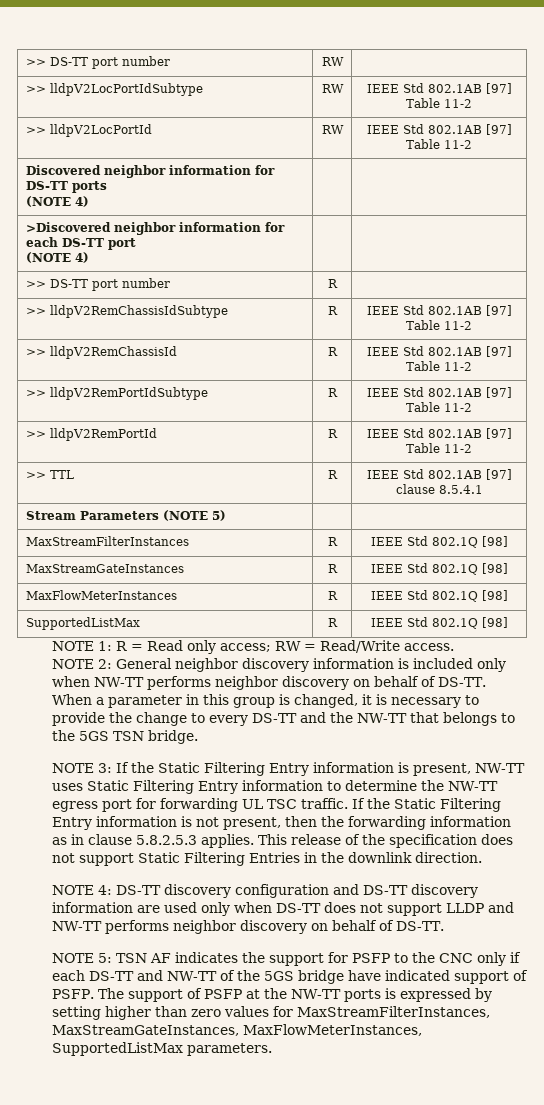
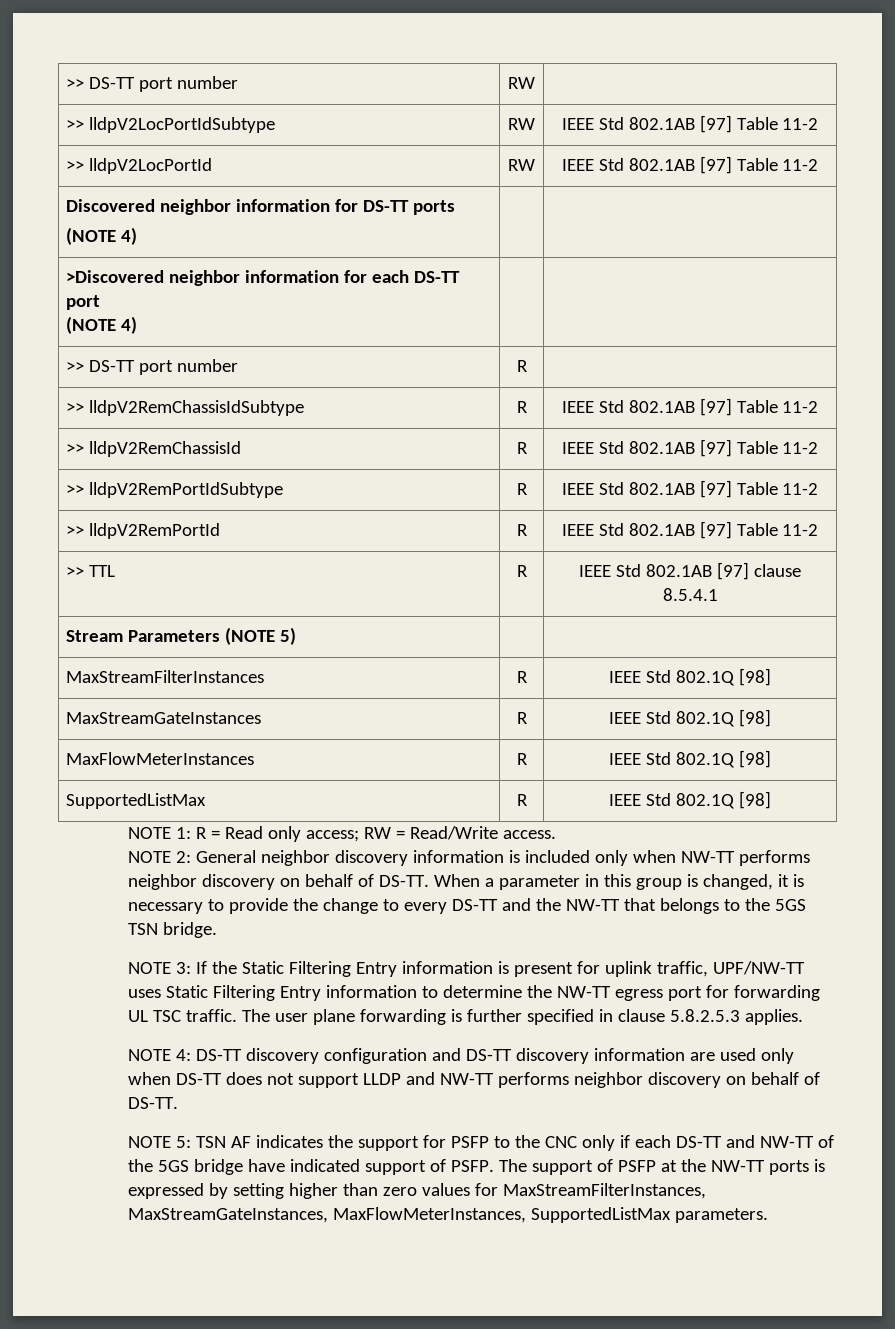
[413,763,526,776] present, NW-TT -> [513,961,805,977] present for uplink traffic, UPF/NW-TT
[352,798,502,812] [52,816,512,830] [52,834,514,848] [52,852,483,866] If the Static Filtering Entry information is not present, then the forwarding information as in clause 5.8.2.5.3 applies. This release of the specification does not support Static Filtering Entries in the downlink direction. -> [241,1009,803,1025] The user plane forwarding is further specified in clause 5.8.2.5.3 applies.

